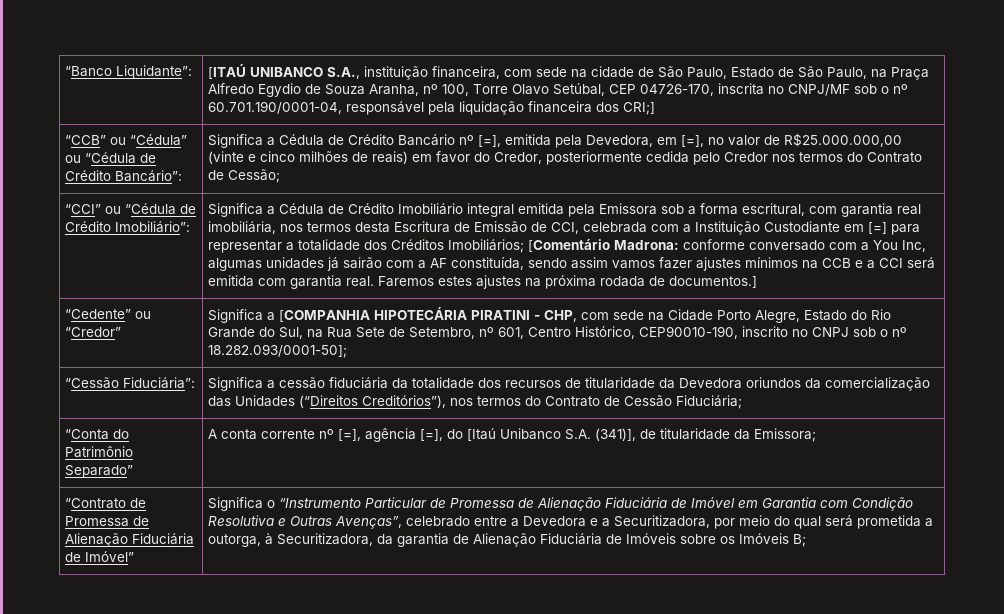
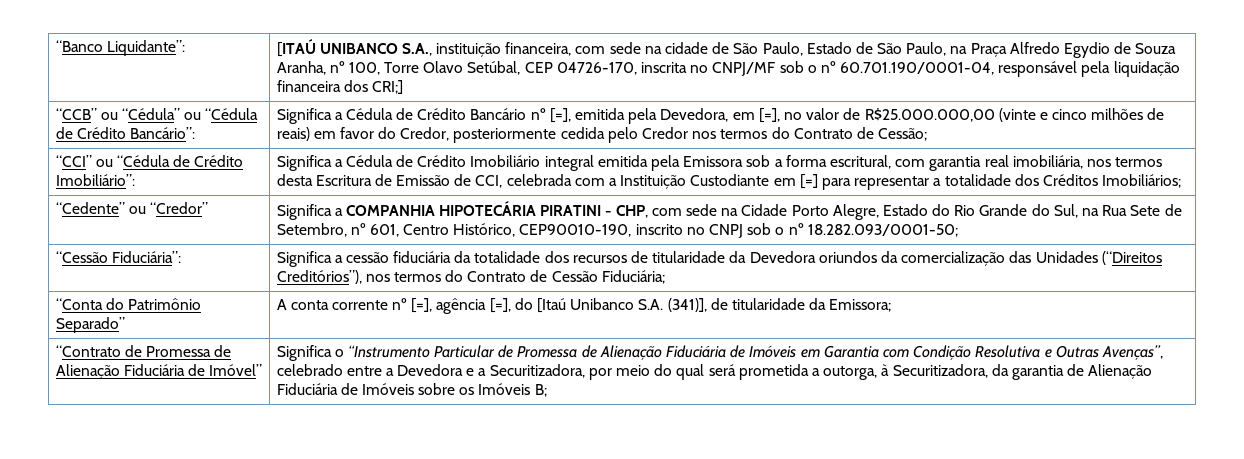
[528,239,927,252] [208,257,936,271] [208,275,758,289] [Comentário Madrona: conforme conversado com a You Inc, algumas unidades já sairão com a AF constituída, sendo assim vamos fazer ajustes mínimos na CCB e a CCI será emitida com garantia real. Faremos estes ajustes na próxima rodada de documentos.] -> (1182, 181) none
[279,310,371,322] [COMPANHIA -> [345,205,435,216] COMPANHIA
[208,344,348,358] 18.282.093/0001-50]; -> [807,224,958,237] 18.282.093/0001-50;
[691,497,736,508] Imóvel -> [749,345,797,358] Imóveis

